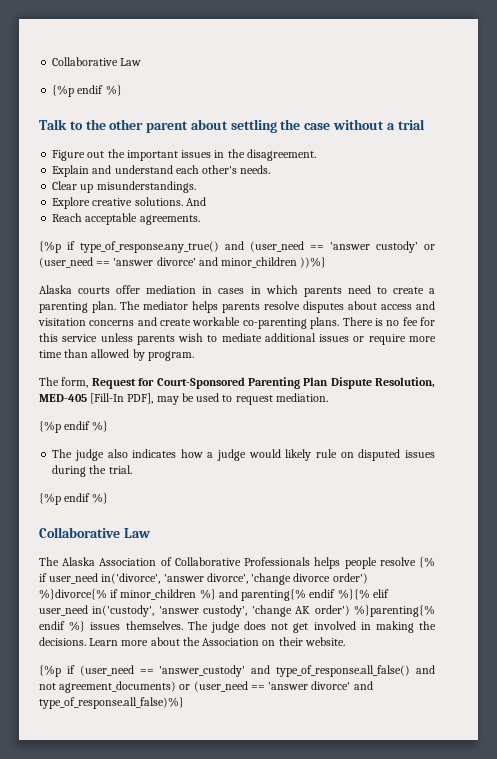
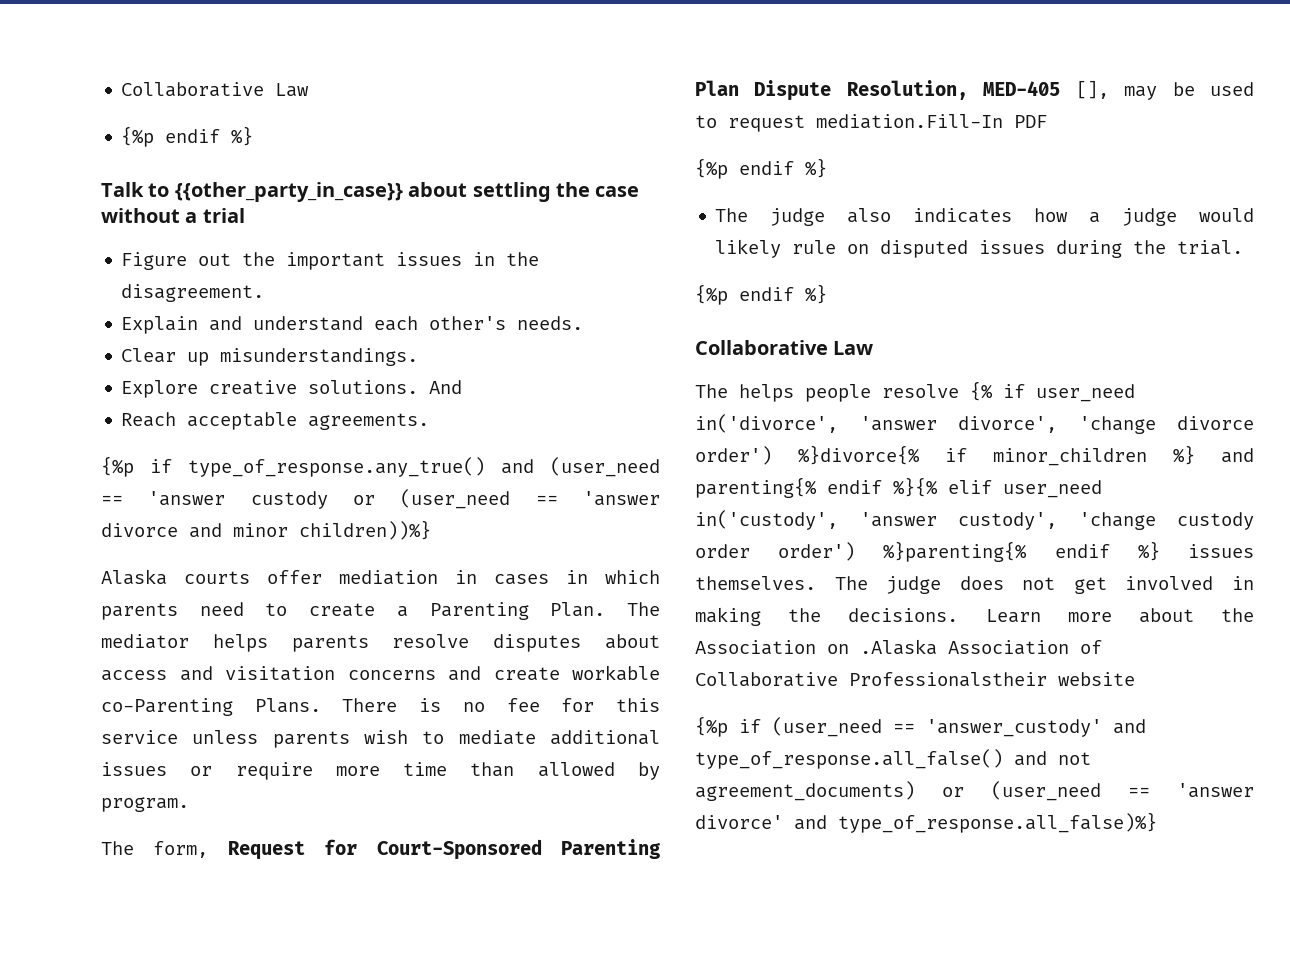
[85,119,189,133] the other parent -> [174,182,403,202] {{other_party_in_case}}
[376,241,435,253] [39,257,327,268] custody’ or (user_need == 'answer divorce’ and minor_children ))%} -> [250,489,660,509] [101,520,431,540] custody or (user_need == 'answer divorce and minor children))%}
[39,301,116,313] parenting plan. -> [429,602,606,620] Parenting Plan.
[242,317,340,329] co-parenting plans. -> [101,698,321,716] co-Parenting Plans.
[90,393,154,404] [Fill-In PDF], -> [1075,80,1109,99] [],
[275,393,328,402] mediation. -> [816,114,1047,129] mediation.Fill-In PDF
[62,557,311,566] Alaska Association of Collaborative Professionals -> (728, 391) none
[295,606,311,614] AK -> [1177,512,1254,530] [695,544,750,558] custody order
[278,637,345,646] their website. -> [860,639,1102,655] [695,672,1135,687] .Alaska Association of Collaborative Professionalstheir website

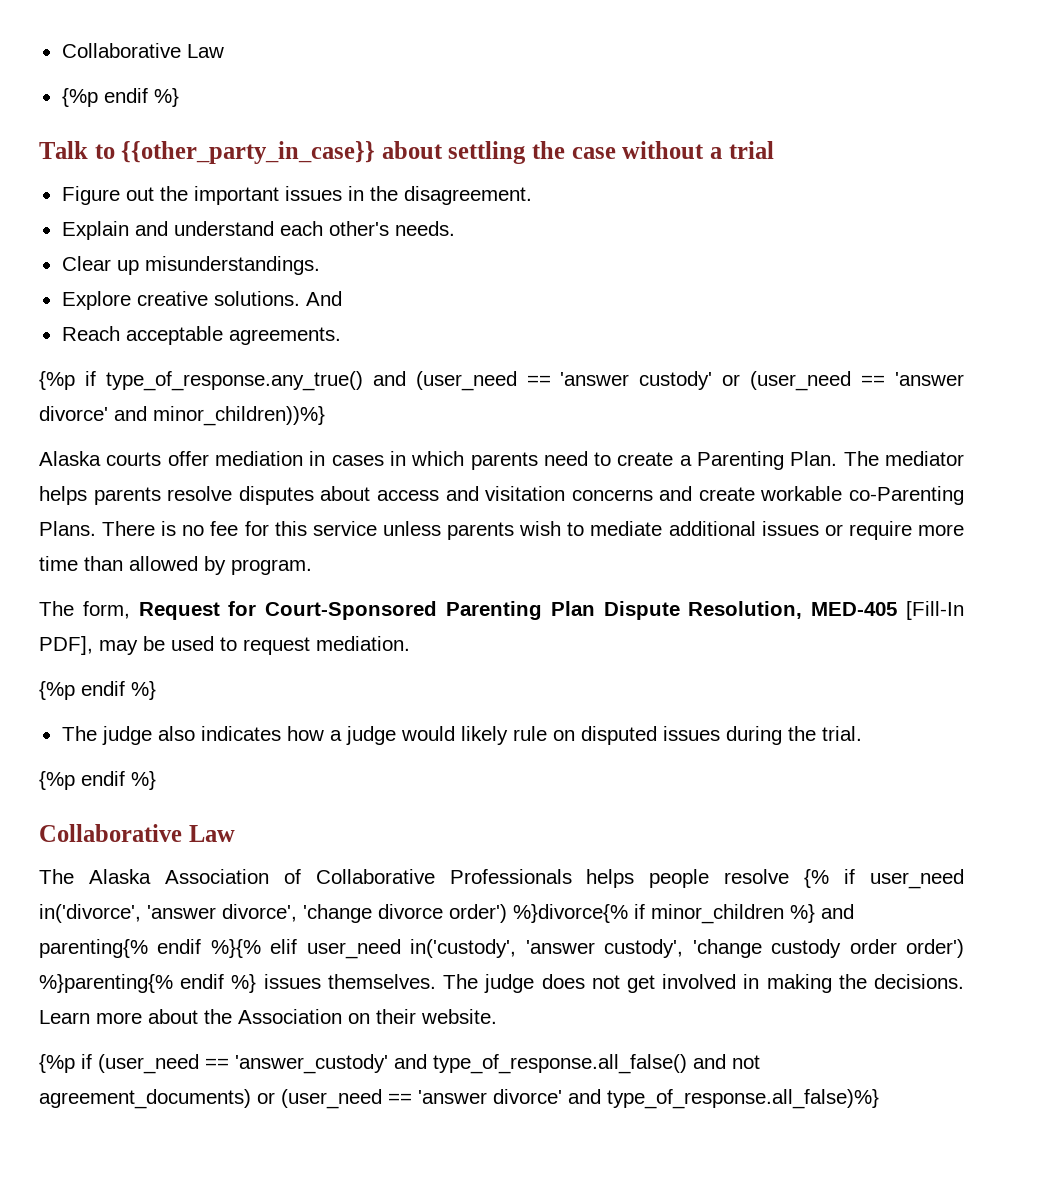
[250,489,660,509] [101,520,431,540] custody or (user_need == 'answer divorce and minor children))%} -> [639,371,964,391] [39,406,325,426] custody' or (user_need == 'answer divorce' and minor_children))%}
[1075,80,1109,99] [], -> [905,601,964,620] [39,636,93,655] [Fill-In PDF],
[816,114,1047,129] mediation.Fill-In PDF -> [316,636,410,651] mediation.
(728, 391) none -> [88,869,572,884] Alaska Association of Collaborative Professionals
[860,639,1102,655] [695,672,1135,687] .Alaska Association of Collaborative Professionalstheir website -> [376,1009,497,1024] their website.

